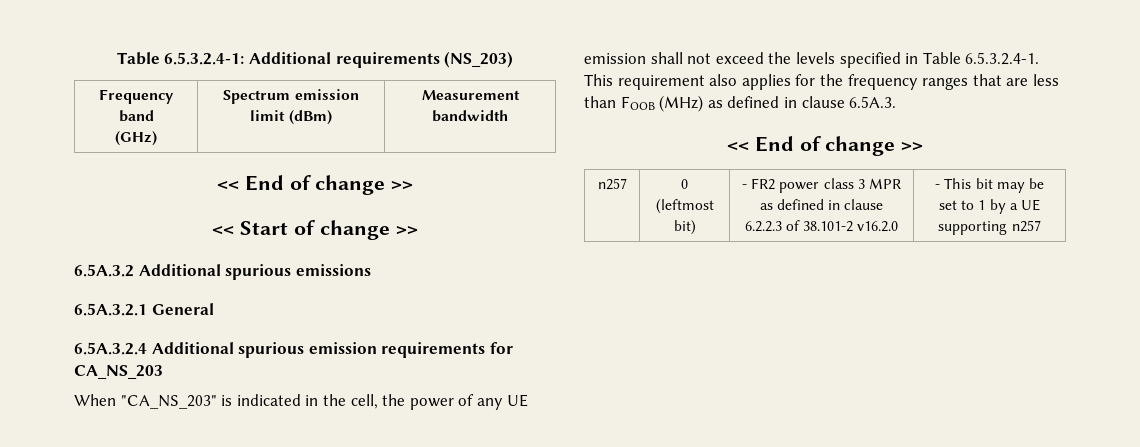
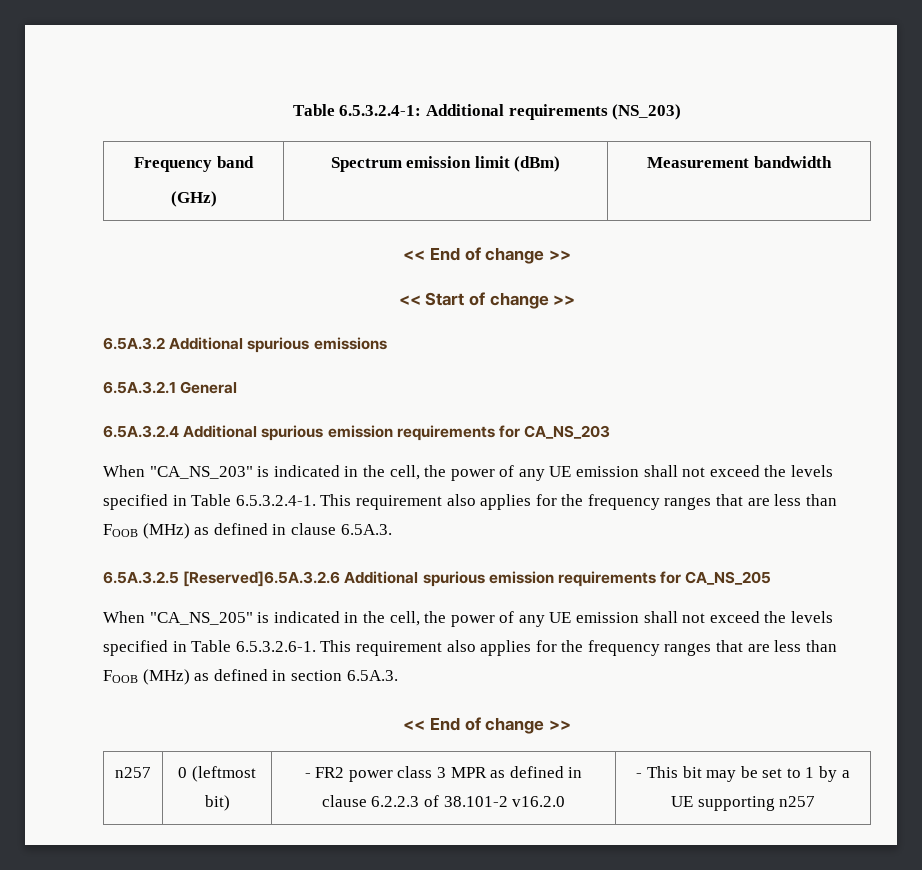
(897, 102) none -> [103,571,772,587] [103,611,834,627] [103,640,837,656] [103,669,398,685] // 6.5A.3.2.5 [Reserved]6.5A.3.2.6 Additional spurious emission requirements for CA_NS_205 // When "CA_NS_205" is indicated in the cell, the power of any UE emission shall not exceed the levels specified in Table 6.5.3.2.6-1. This requirement also applies for the frequency ranges that are less than FOOB (MHz) as defined in section 6.5A.3.

